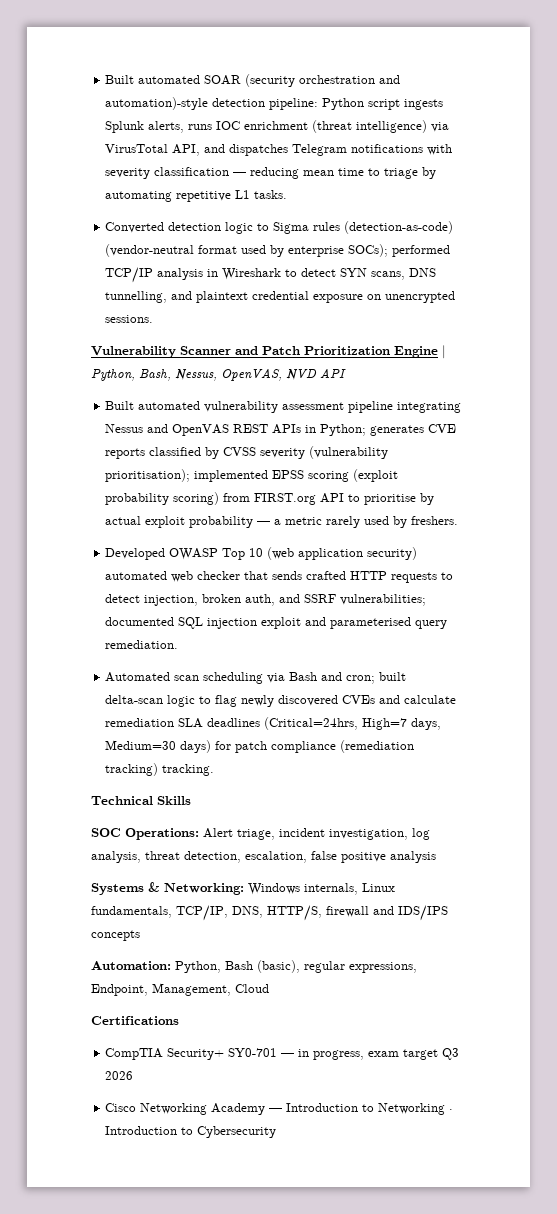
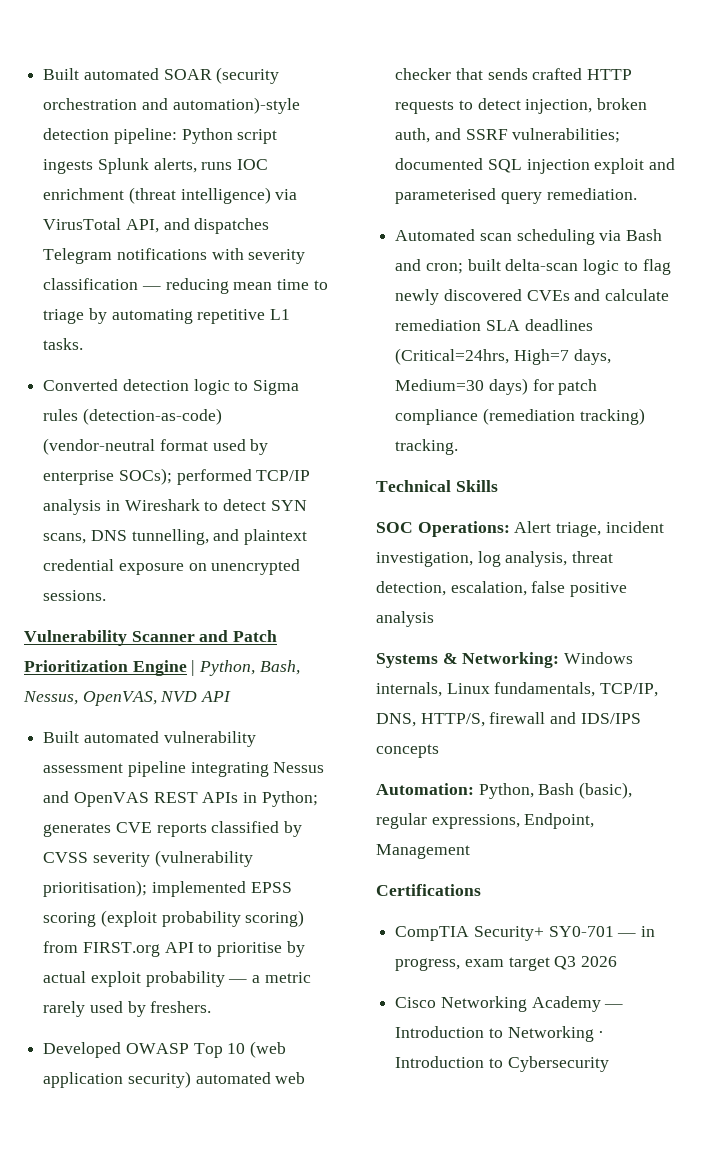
[152,983,269,996] Management, Cloud -> [376,844,470,859] Management

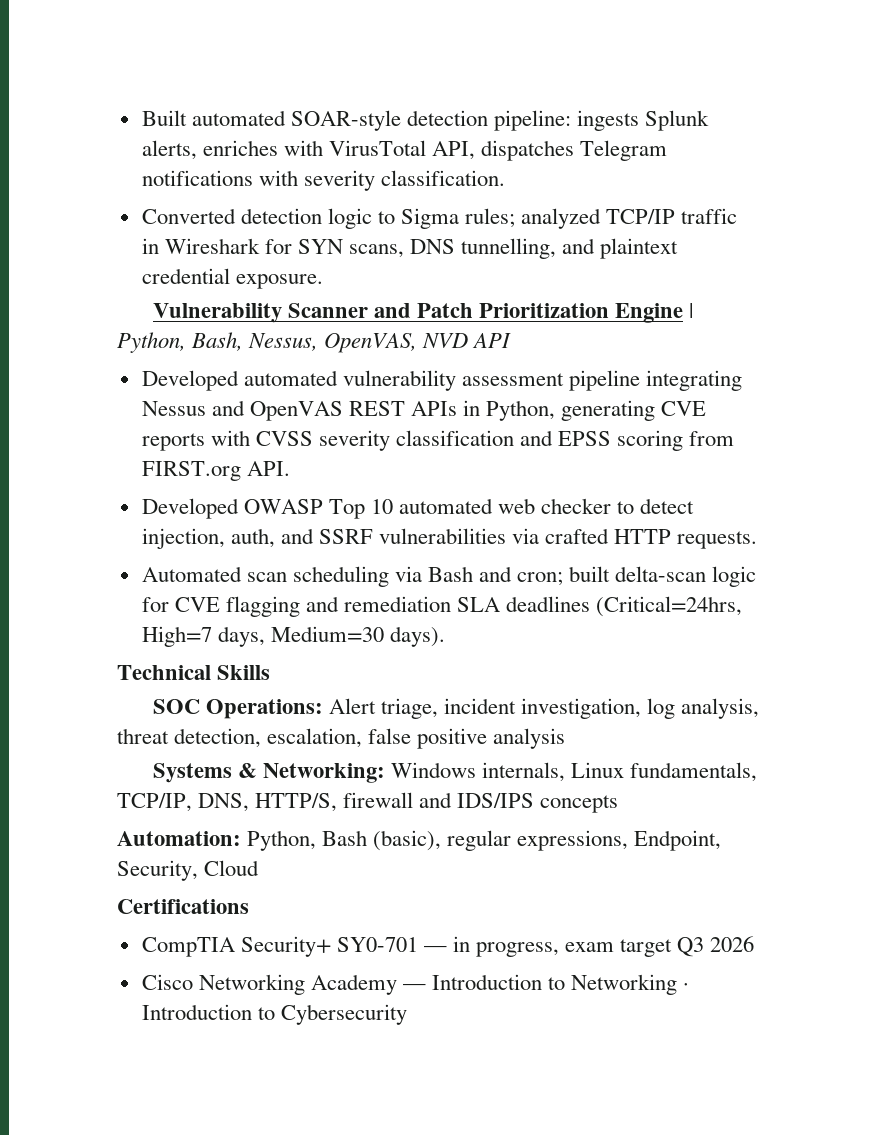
[43,67,280,84] [43,97,300,114] [43,128,278,144] [43,158,269,174] [43,187,298,204] Built automated SOAR (security orchestration and automation)-style detection pipeline: Python script ingests Splunk alerts, runs IOC enrichment (threat intelligence) via -> [141,110,710,131] [141,140,323,160] Built automated SOAR-style detection pipeline: ingests Splunk alerts, enriches with
[163,218,190,230] and -> (476, 150) none
[43,278,328,294] [43,308,291,324] [43,338,84,350] classification — reducing mean time to triage by automating repetitive L1 tasks. -> [380,170,505,186] classification.
[43,408,222,425] [43,438,269,455] [43,468,311,485] [43,499,267,515] rules (detection-as-code) (vendor-neutral format used by enterprise SOCs); performed TCP/IP analysis in Wireshark to detect -> [465,208,738,229] [141,238,292,254] rules; analyzed TCP/IP traffic in Wireshark for
[118,559,301,575] [43,590,107,601] exposure on unencrypted sessions. -> [235,274,323,289] exposure.
[43,731,80,743] Built -> [141,370,239,391] Developed
[261,791,318,807] [43,821,303,837] [43,850,253,867] [43,880,292,897] [43,910,305,927] [43,941,305,957] [43,971,311,987] [43,1001,212,1017] [43,1041,287,1058] [43,1071,306,1088] [395,68,633,80] [395,100,455,114] Python; generates CVE reports classified by CVSS severity (vulnerability prioritisation); implemented EPSS scoring (exploit probability scoring) from FIRST.org API to prioritise by actual exploit probability — a metric rarely used by freshers. // Developed OWASP Top 10 (web application security) automated web checker that sends crafted HTTP requests -> [486,400,707,421] [141,430,735,451] [141,461,290,481] [141,498,612,519] Python, generating CVE reports with CVSS severity classification and EPSS scoring from FIRST.org API. // Developed OWASP Top 10 automated web checker
[597,98,648,110] broken -> (225, 538) none
[512,128,621,143] [395,158,676,174] [395,188,637,204] vulnerabilities; documented SQL injection exploit and parameterised query remediation. -> [379,528,758,549] vulnerabilities via crafted HTTP requests.
[623,259,671,275] [395,289,670,305] to flag newly discovered CVEs and calculate -> [141,596,339,617] for CVE flagging and
[488,378,598,395] [395,408,645,425] [395,439,459,455] days) for patch compliance (remediation tracking) tracking. -> [389,626,445,647] days).
[376,844,470,859] Management -> [117,860,260,881] Security, Cloud

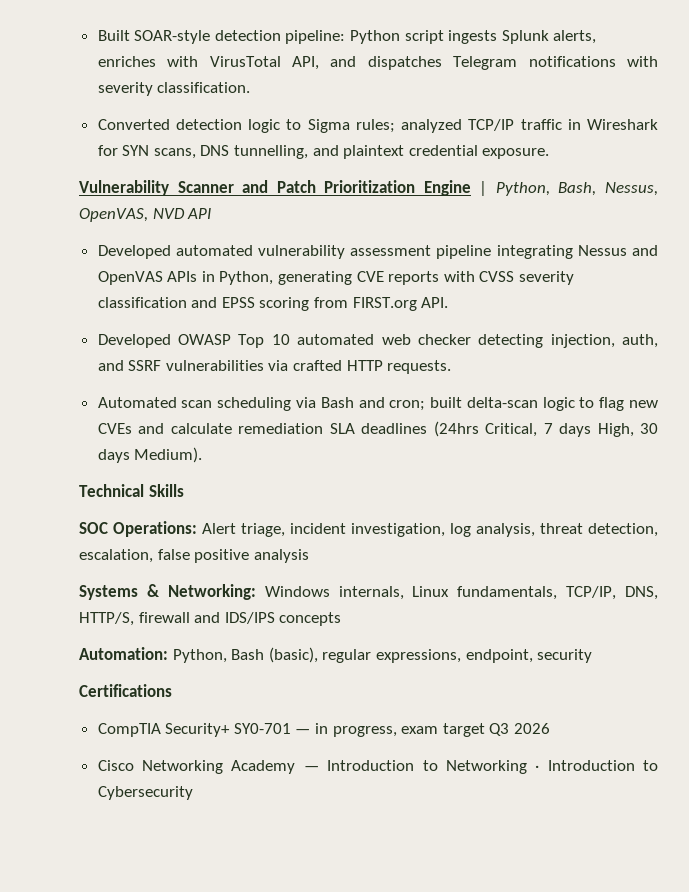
[191,110,286,126] automated -> (130, 35) none
(572, 120) none -> [350,30,444,44] Python script
(476, 150) none -> [330,56,357,67] and
[348,401,405,416] REST -> (163, 278) none
[617,498,695,514] to detect -> [478,334,544,348] detecting
[141,596,743,617] [141,626,445,647] for CVE flagging and remediation SLA deadlines (Critical=24hrs, High=7 days, Medium=30 days). -> [579,397,658,411] [97,421,659,437] [97,447,203,463] to flag new CVEs and calculate remediation SLA deadlines (24hrs Critical, 7 days High, 30 days Medium).
[634,830,722,851] [117,860,260,881] Endpoint, Security, Cloud -> [465,649,593,663] endpoint, security

